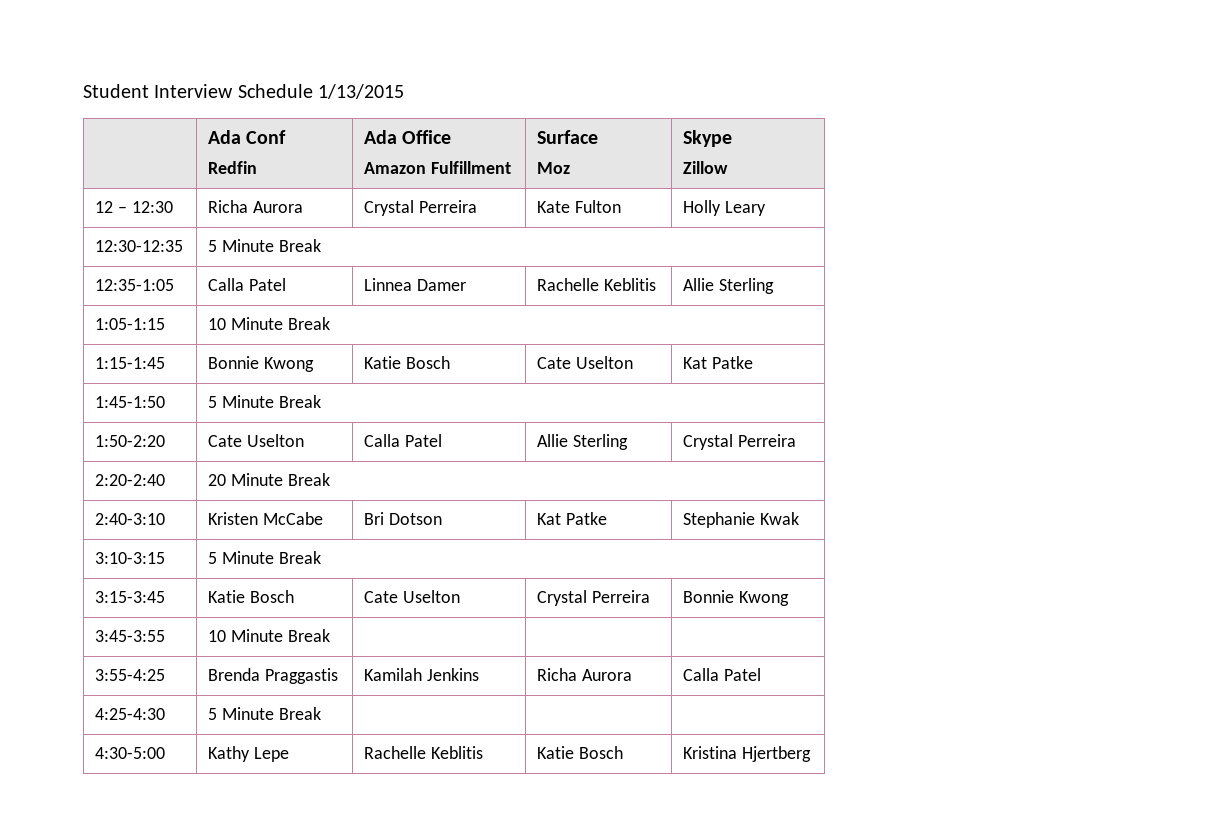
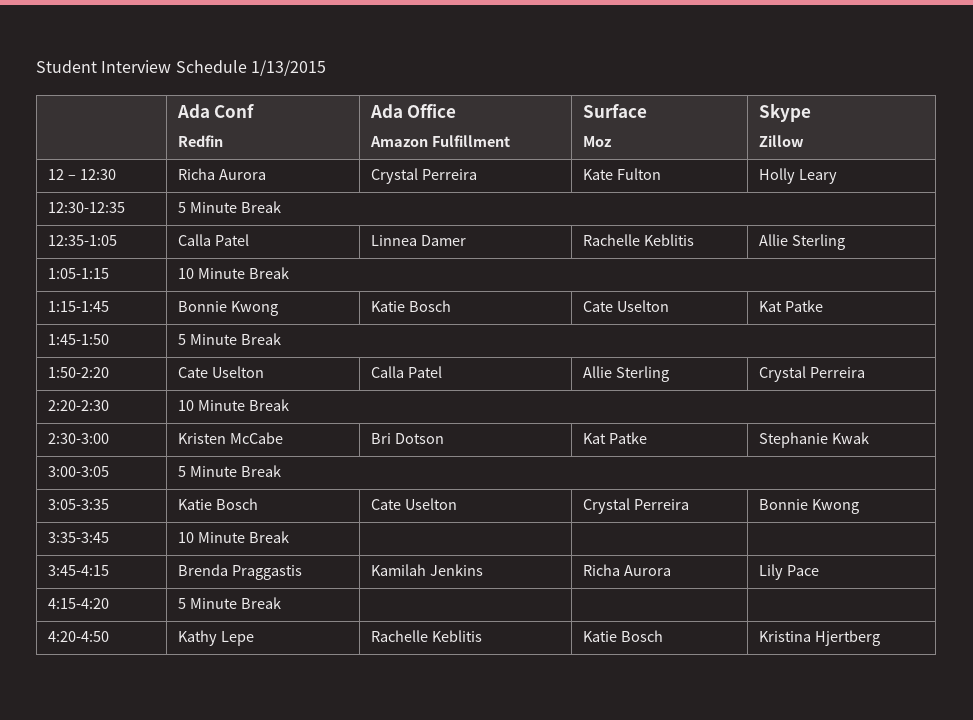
[95,474,166,486] [208,473,330,486] [95,513,166,525] 2:20-2:40 | 20 Minute Break // 2:40-3:10 -> [47,400,109,411] [177,399,289,411] [47,433,109,444] 2:20-2:30 | 10 Minute Break // 2:30-3:00
[95,552,166,564] [208,551,321,564] [95,591,166,603] 3:10-3:15 | 5 Minute Break // 3:15-3:45 -> [47,466,109,477] [177,465,281,477] [47,499,109,510] 3:00-3:05 | 5 Minute Break // 3:05-3:35
[95,630,166,642] 3:45-3:55 -> [47,532,109,543] 3:35-3:45
[95,669,166,681] 3:55-4:25 -> [47,565,109,576] 3:45-4:15
[683,668,761,681] [95,708,166,720] Calla Patel // 4:25-4:30 -> [758,564,819,580] [47,598,109,609] Lily Pace // 4:15-4:20
[95,747,166,759] 4:30-5:00 -> [47,631,109,642] 4:20-4:50

